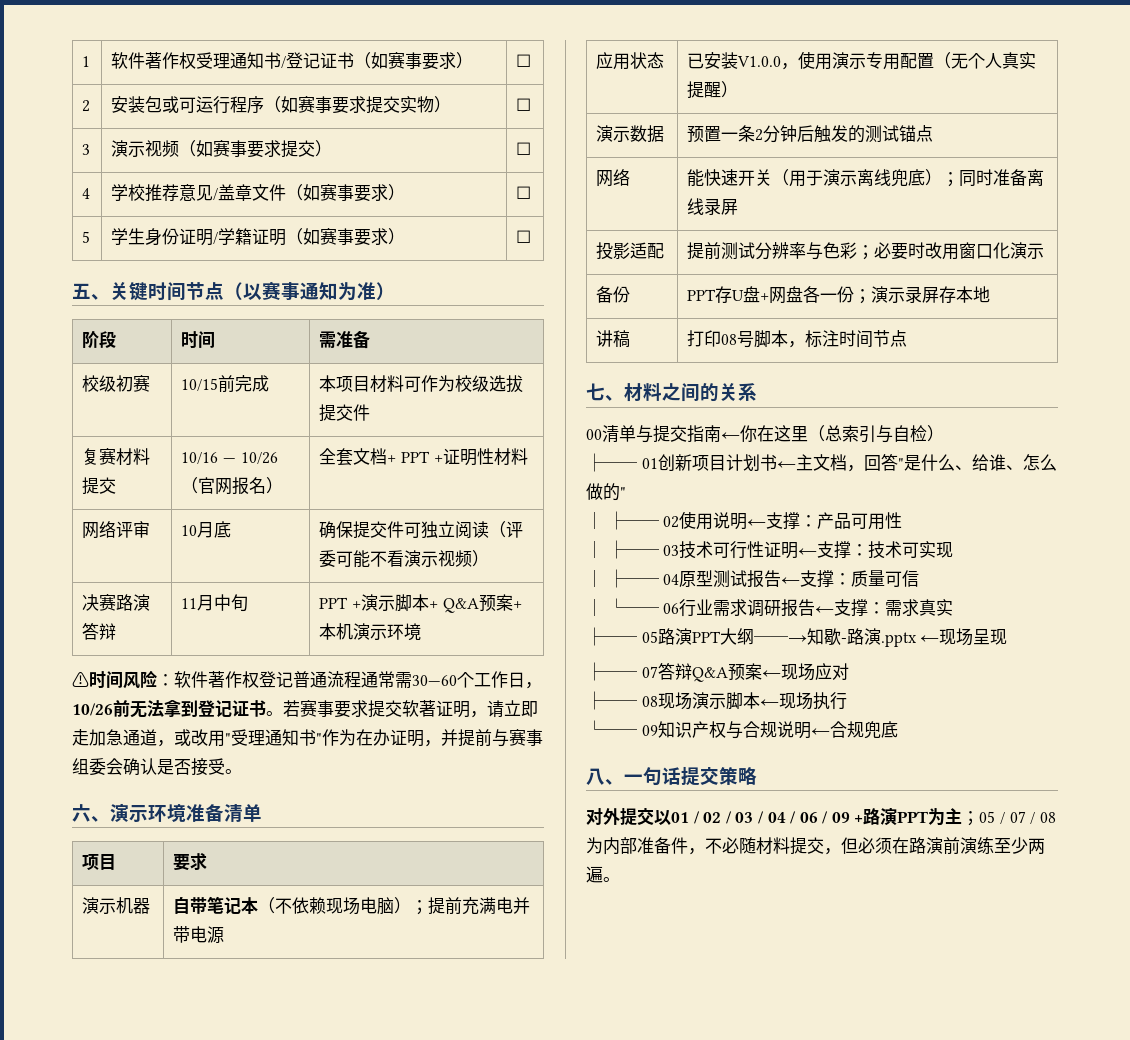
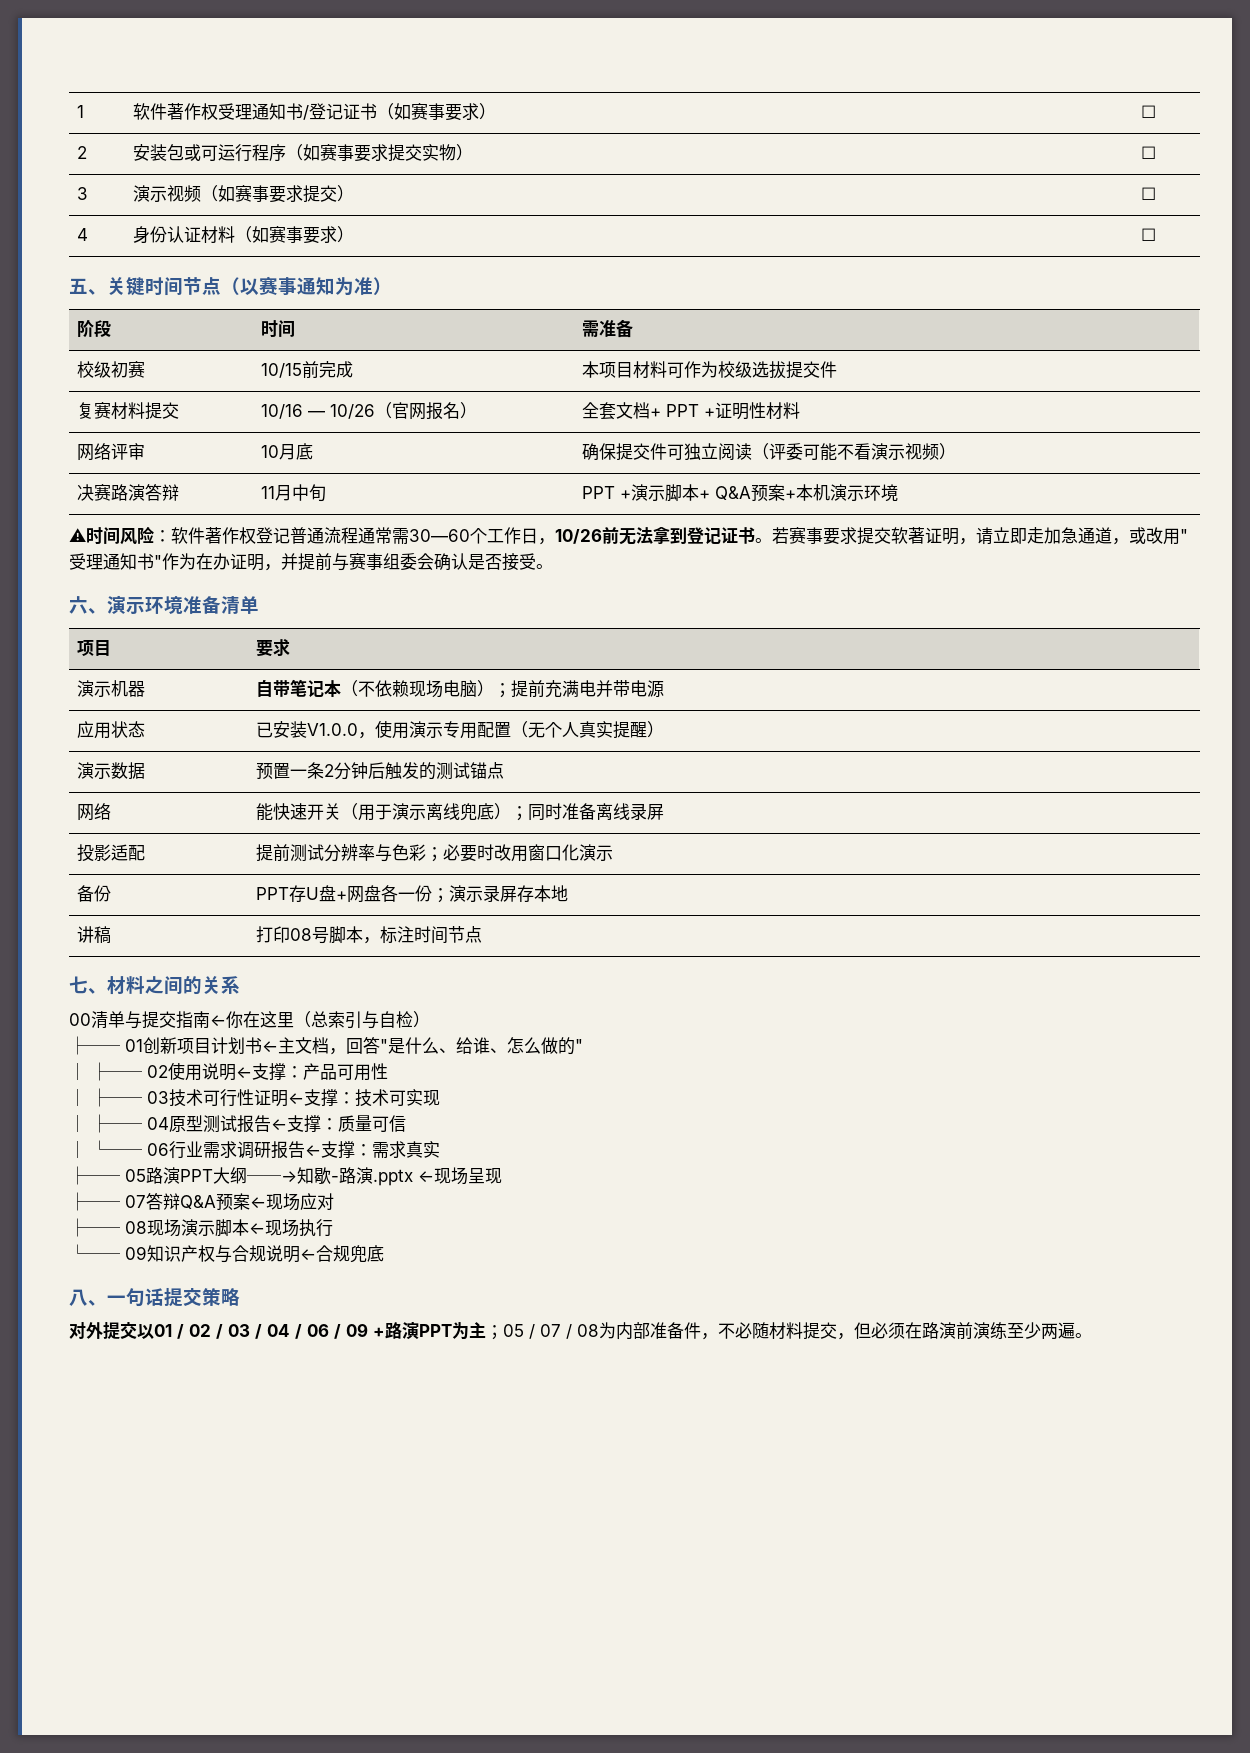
[111,183,406,202] [516,186,532,199] [82,231,91,243] [111,228,287,246] 学校推荐意见/盖章文件（如赛事要求） | ☐ // 5 | 学生身份证明/学籍证明 -> [132,226,235,244] 身份认证材料

